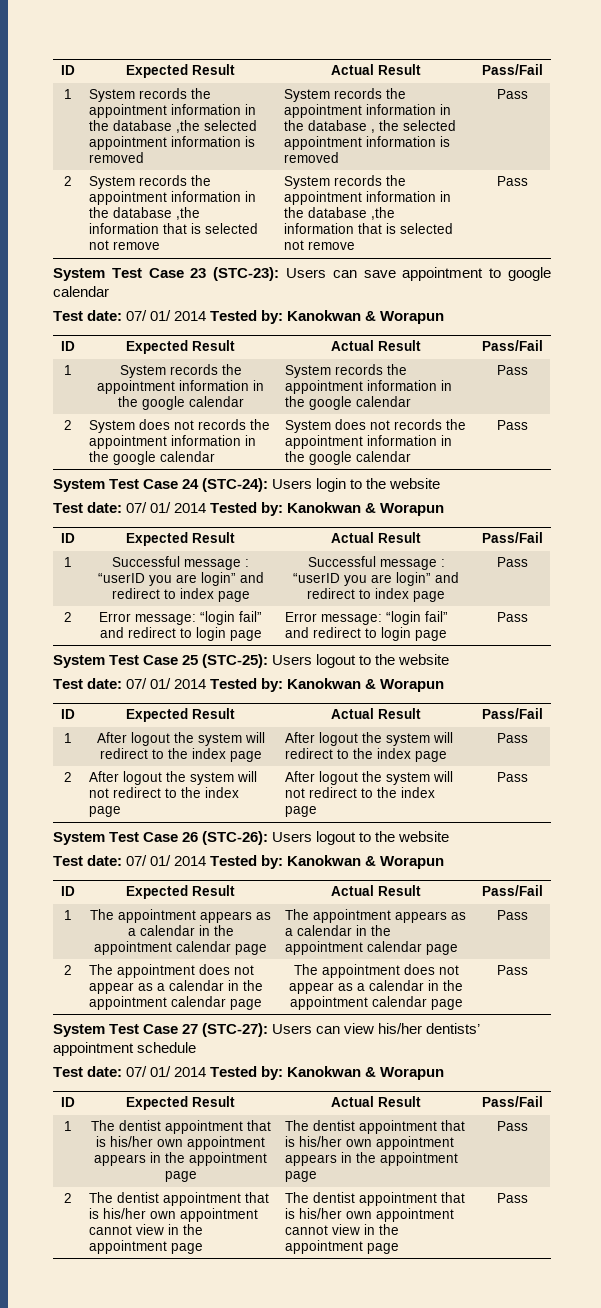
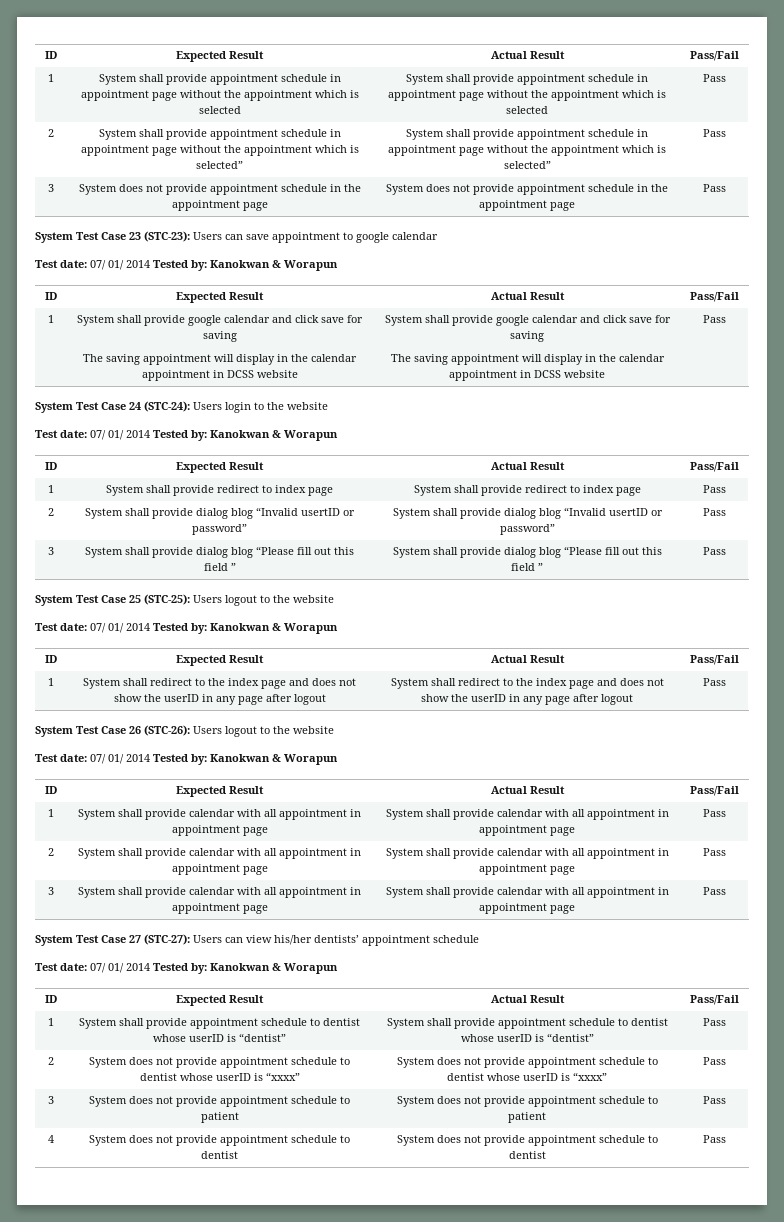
[61,65,75,75] [125,64,235,78] [330,64,421,75] [481,64,543,75] [64,89,72,99] [89,88,212,102] [89,104,257,118] [89,120,258,133] [89,136,256,150] [89,152,145,163] [284,88,407,102] [284,104,452,118] [284,120,457,133] [284,136,451,150] [284,152,340,163] [496,89,528,99] [64,176,72,186] [89,175,212,189] [89,191,257,205] [89,207,201,220] [89,223,259,234] [89,240,161,250] [284,175,407,189] [284,191,452,205] [284,207,396,220] [284,223,454,234] [284,240,356,250] ID | Expected Result | Actual Result | Pass/Fail // 1 | System records the appointment information in the database ,the selected appointment information is removed | System records the appointment information in the database , the selected appointment information is removed | Pass // 2 | System records the appointment information in the database ,the information that is selected not remove | System records the appointment information in the database ,the information that is selected not remove -> [44,51,57,59] [176,51,264,62] [490,51,565,59] [690,51,739,61] [47,74,54,82] [98,74,341,85] [80,90,359,101] [198,106,241,114] [406,74,648,85] [388,90,666,101] [506,106,548,114] [703,74,726,82] [47,129,54,137] [98,129,341,140] [80,145,359,156] [196,161,243,169] [406,129,648,140] [388,145,666,156] [503,161,551,169] [703,129,726,137] [47,184,54,192] [78,184,361,195] [171,200,268,211] [386,184,668,195] [479,200,575,211] ID | Expected Result | Actual Result | Pass/Fail // 1 | System shall provide appointment schedule in appointment page without the appointment which is selected | System shall provide appointment schedule in appointment page without the appointment which is selected | Pass // 2 | System shall provide appointment schedule in appointment page without the appointment which is selected” | System shall provide appointment schedule in appointment page without the appointment which is selected” | Pass // 3 | System does not provide appointment schedule in the appointment page | System does not provide appointment schedule in the appointment page
[169,364,242,375] [97,380,264,394] [117,396,244,410] [285,364,408,378] [285,380,453,394] [285,396,412,410] [496,365,528,375] [64,420,72,430] [89,419,271,433] [89,435,257,449] [89,451,216,465] [285,419,467,433] [285,435,453,449] [285,451,412,465] records the appointment information in the google calendar | System records the appointment information in the google calendar | Pass // 2 | System does not records the appointment information in the google calendar | System does not records the appointment information in the google calendar -> [117,315,363,326] [202,331,237,342] [83,354,357,365] [141,370,298,381] [384,315,671,326] [510,331,544,342] [390,354,665,365] [449,370,605,381] shall provide google calendar and click save for saving // The saving appointment will display in the calendar appointment in DCSS website | System shall provide google calendar and click save for saving // The saving appointment will display in the calendar appointment in DCSS website
[112,556,249,570] [97,572,264,586] [111,588,250,602] [307,556,445,570] [293,572,459,586] Successful message : “userID you are login” and redirect to index page | Successful message : “userID you are login” and -> [106,485,333,496] [413,485,522,496] System shall provide redirect to index page | System shall provide
[99,611,262,625] [99,627,262,641] [285,611,449,625] [285,627,448,641] Error message: “login fail” and redirect to login page | Error message: “login fail” and redirect to login page -> [85,507,355,519] [192,524,247,535] [392,507,663,519] [499,524,555,535] [703,508,726,516] [47,547,54,555] [85,546,354,558] [203,563,236,571] [392,546,662,558] [511,563,543,571] System shall provide dialog blog “Invalid usertID or password” | System shall provide dialog blog “Invalid usertID or password” | Pass // 3 | System shall provide dialog blog “Please fill out this field ” | System shall provide dialog blog “Please fill out this field ”
[96,732,265,746] [99,748,262,762] [285,732,454,746] [285,748,448,762] [496,733,528,743] [64,772,72,782] [89,771,258,785] [89,787,240,798] [89,806,122,817] [285,771,454,785] [285,787,436,798] [285,806,318,817] After logout the system will redirect to the index page | After logout the system will redirect to the index page | Pass // 2 | After logout the system will not redirect to the index page | After logout the system will not redirect to the index page -> [83,678,356,689] [113,694,326,705] [390,678,664,689] [421,694,633,705] System shall redirect to the index page and does not show the userID in any page after logout | System shall redirect to the index page and does not show the userID in any page after logout
[90,909,271,923] [127,925,234,936] [94,941,267,955] [285,909,467,923] [285,925,392,936] [285,941,459,955] [496,910,528,920] [64,965,72,975] [89,964,255,978] [89,980,264,994] [89,996,263,1010] [293,964,459,978] [289,980,463,994] [289,996,427,1010] The appointment appears as a calendar in the appointment calendar page | The appointment appears as a calendar in the appointment calendar page | Pass // 2 | The appointment does not appear as a calendar in the appointment calendar page | The appointment does not appear as a calendar in the appointment calendar -> [78,809,361,820] [171,825,268,836] [385,809,669,820] [479,825,575,836] [703,809,726,817] [47,848,54,856] [78,848,361,859] [171,864,268,875] [385,848,669,859] [479,864,575,875] [703,848,726,856] [47,887,54,895] [78,887,361,898] [171,903,268,914] [385,887,669,898] [479,903,547,914] System shall provide calendar with all appointment in appointment page | System shall provide calendar with all appointment in appointment page | Pass // 2 | System shall provide calendar with all appointment in appointment page | System shall provide calendar with all appointment in appointment page | Pass // 3 | System shall provide calendar with all appointment in appointment page | System shall provide calendar with all appointment in appointment
[90,1120,271,1134] [96,1136,265,1150] [94,1152,267,1166] [164,1171,197,1182] [285,1120,466,1134] [285,1136,455,1150] [285,1152,459,1166] [285,1171,318,1182] [496,1121,528,1131] [64,1193,72,1203] [89,1192,270,1206] [89,1208,259,1222] [89,1224,204,1235] [89,1240,204,1254] [285,1192,466,1206] [285,1208,455,1222] [285,1224,400,1235] [285,1240,400,1254] The dentist appointment that is his/her own appointment appears in the appointment page | The dentist appointment that is his/her own appointment appears in the appointment page | Pass // 2 | The dentist appointment that is his/her own appointment cannot view in the appointment page | The dentist appointment that is his/her own appointment cannot view in the appointment page -> [79,1018,360,1029] [153,1033,286,1042] [386,1018,668,1029] [460,1033,594,1042] [703,1018,726,1026] [47,1057,54,1065] [89,1057,350,1068] [139,1072,300,1081] [396,1057,658,1068] [447,1072,607,1081] [703,1057,726,1065] [47,1096,54,1104] [89,1096,350,1107] [200,1112,239,1123] [396,1096,658,1107] [508,1112,546,1123] [703,1096,726,1104] [47,1135,54,1143] [89,1135,350,1146] [201,1151,238,1159] [396,1135,658,1146] [508,1151,546,1159] System shall provide appointment schedule to dentist whose userID is “dentist” | System shall provide appointment schedule to dentist whose userID is “dentist” | Pass // 2 | System does not provide appointment schedule to dentist whose userID is “xxxx” | System does not provide appointment schedule to dentist whose userID is “xxxx” | Pass // 3 | System does not provide appointment schedule to patient | System does not provide appointment schedule to patient | Pass // 4 | System does not provide appointment schedule to dentist | System does not provide appointment schedule to dentist

